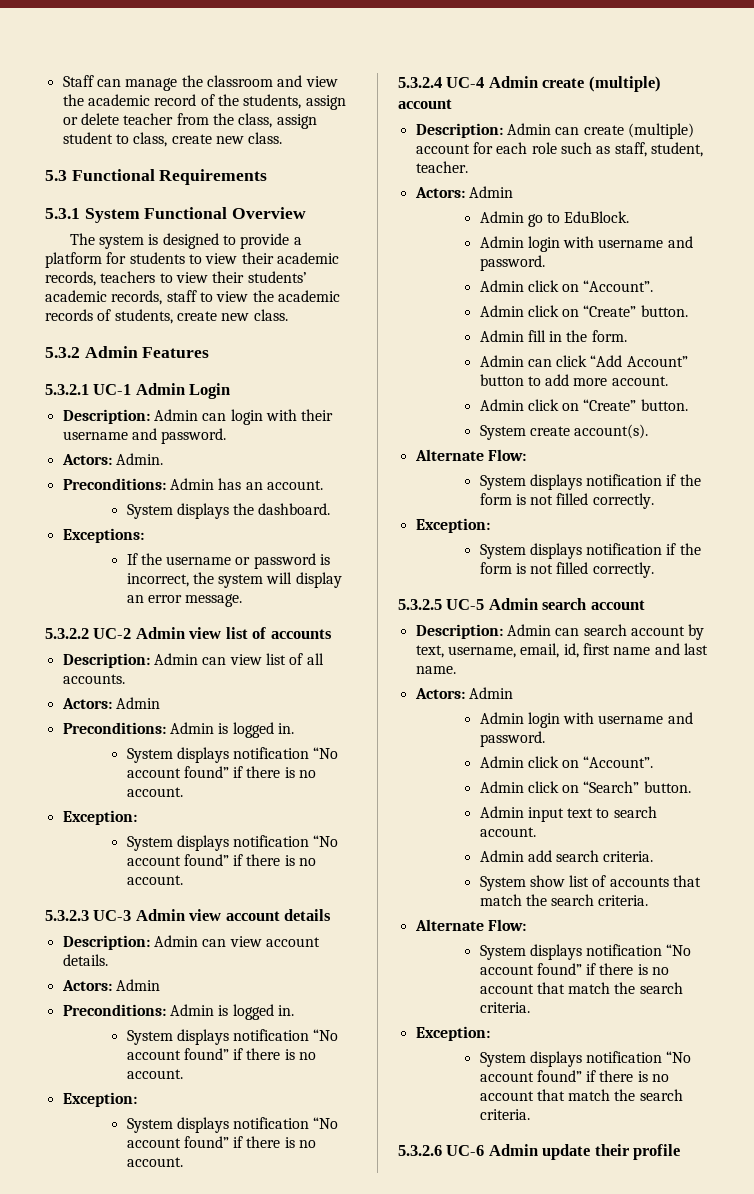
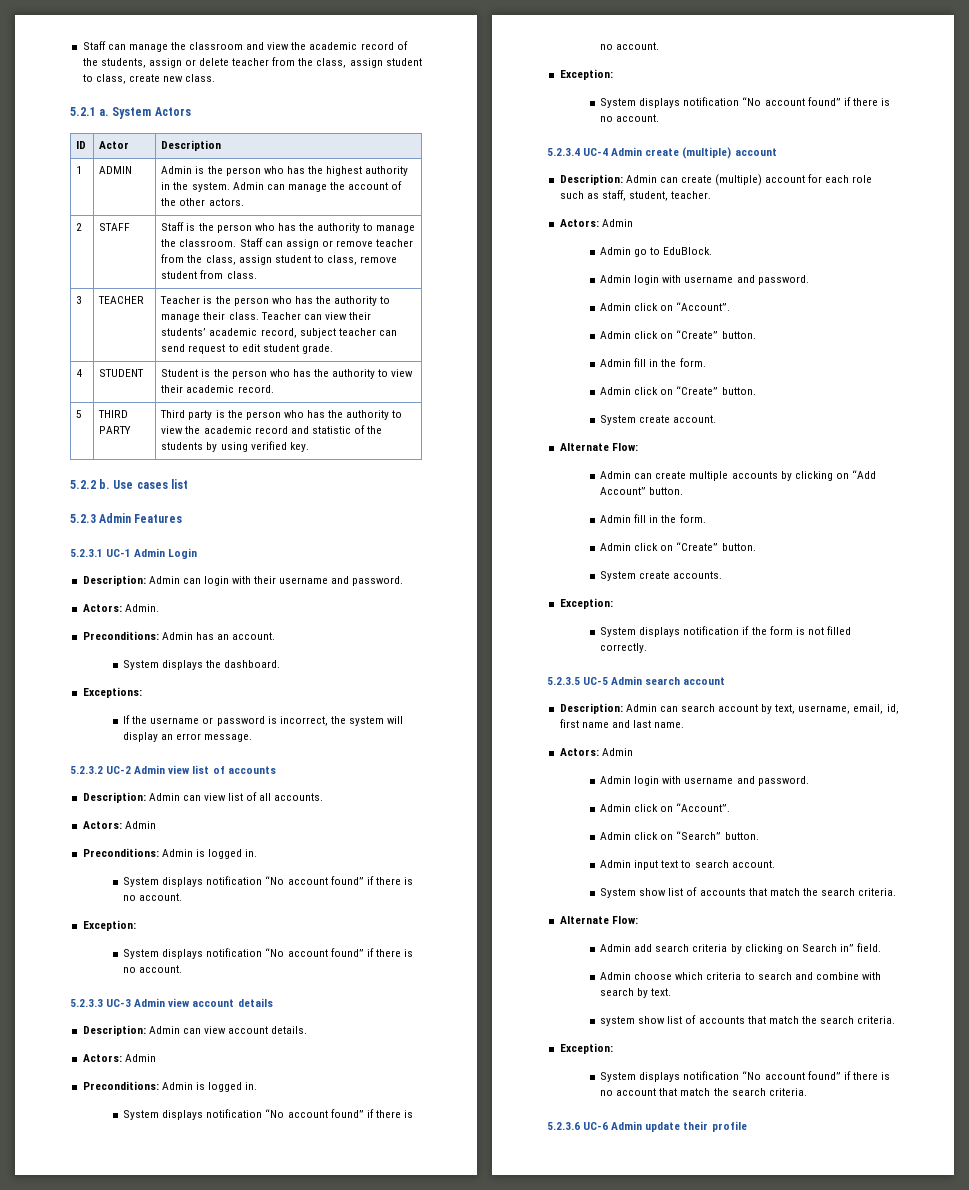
[45,169,268,185] [45,207,307,223] [69,233,302,249] [45,252,339,268] [45,271,307,286] [45,290,340,305] [45,309,288,324] [45,347,80,358] 5.3 Functional Requirements // 5.3.1 System Functional Overview // The system is designed to provide a platform for students to view their academic records, teachers to view their students’ academic records, staff to view the academic records of students, create new class. // 5.3.2 -> [70,107,191,119] [76,141,87,149] [99,141,130,149] [161,140,222,151] [76,166,83,174] [99,166,133,174] [161,166,409,176] [161,181,403,192] [161,198,244,206] [76,223,83,231] [99,223,131,231] [161,222,416,233] [161,238,414,249] [161,254,398,265] [161,270,257,279] [76,296,83,304] [98,296,145,304] [160,296,391,306] [161,312,371,322] [161,328,397,338] [161,344,333,354] [76,369,83,377] [99,369,145,377] [161,369,414,379] [161,385,274,393] [76,410,83,418] [98,410,129,418] [99,426,132,434] [160,410,403,420] [161,425,383,434] [161,441,309,452] [70,479,188,489] [70,514,96,523] 5.2.1 a. System Actors // ID | Actor | Description // 1 | ADMIN | Admin is the person who has the highest authority in the system. Admin can manage the account of the other actors. // 2 | STAFF | Staff is the person who has the authority to manage the classroom. Staff can assign or remove teacher from the class, assign student to class, remove student from class. // 3 | TEACHER | Teacher is the person who has the authority to manage their class. Teacher can view their students’ academic record, subject teacher can send request to edit student grade. // 4 | STUDENT | Student is the person who has the authority to view their academic record. // 5 | THIRD PARTY | Third party is the person who has the authority to view the academic record and statistic of the students by using verified key. // 5.2.2 b. Use cases list // 5.2.3
[45,384,89,395] 5.3.2.1 -> [70,549,103,557] 5.2.3.1
[45,628,89,639] 5.3.2.2 -> [70,766,103,774] 5.2.3.2
[45,910,89,921] 5.3.2.3 -> [70,999,103,1007] 5.2.3.3
[398,77,442,88] 5.3.2.4 -> [547,148,580,156] 5.2.3.4
[527,355,688,367] [479,374,668,386] [479,399,688,411] [479,424,649,440] [414,449,526,461] [479,474,701,490] [479,493,654,509] can click “Add Account” button to add more account. // Admin click on “Create” button. // System create account(s). // Alternate Flow: // System displays notification if the form is not filled correctly. -> [634,386,756,395] [600,415,717,425] [559,443,638,451] [600,470,876,481] [600,487,684,495] [600,514,706,523] [600,542,756,551] [600,571,723,581] click on “Create” button. // System create account. // Alternate Flow: // Admin can create multiple accounts by clicking on “Add Account” button. // Admin fill in the form. // Admin click on “Create” button. // System create accounts.
[398,599,442,610] 5.3.2.5 -> [547,677,580,685] 5.2.3.5
[479,850,654,862] // Admin add search criteria. -> (775, 864) none
[479,944,692,960] [479,963,670,975] [479,984,534,994] System displays notification “No account found” if there is no account -> [600,943,882,954] [600,972,881,980] [600,988,672,998] [600,1015,745,1026] Admin add search criteria by clicking on Search in” field. // Admin choose which criteria to search and combine with search by text. // system show list of accounts
[398,1145,442,1156] 5.3.2.6 -> [547,1122,580,1130] 5.2.3.6

